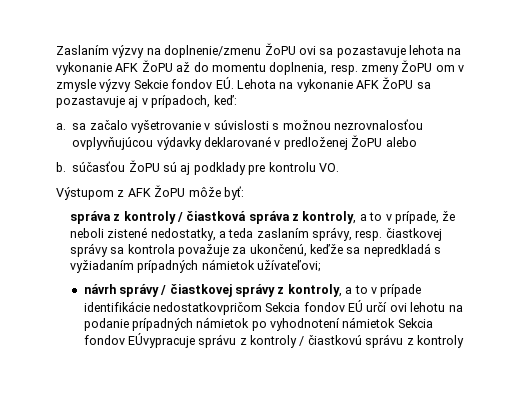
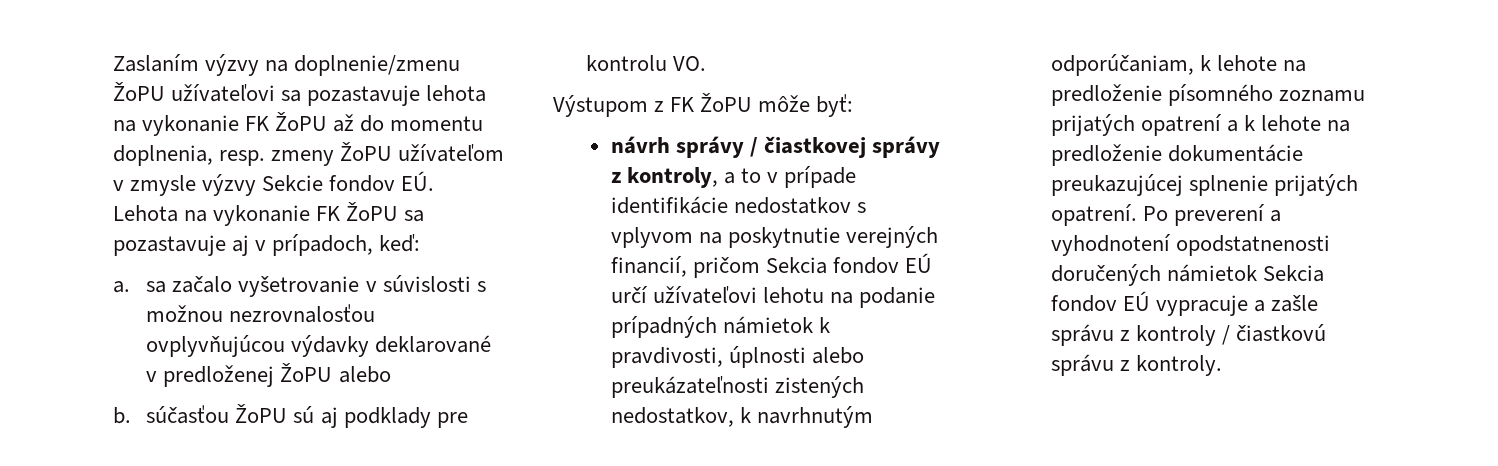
[298,46,316,55] ovi -> [171,84,276,102] užívateľovi
[115,63,139,72] AFK -> [245,116,270,131] FK
[435,65,455,72] om -> [398,144,505,162] užívateľom
[356,80,379,89] AFK -> [316,206,341,221] FK
[127,188,151,197] AFK -> [670,97,695,112] FK
[69,211,456,224] [69,227,442,241] [69,243,442,257] [69,259,321,273] // správa z kontroly / čiastková správa z kontroly, a to v prípade, že neboli zistené nedostatky, a teda zaslaním správy, resp. čiastkovej správy sa kontrola považuje za ukončenú, keďže sa nepredkladá s vyžiadaním prípadných námietok užívateľovi; -> (854, 105) none
[152,302,262,315] nedostatkovpričom -> [734,197,867,214] [611,226,939,248] [611,256,761,278] nedostatkov s vplyvom na poskytnutie verejných financií, pričom
[389,303,407,312] ovi -> [653,286,758,304] užívateľovi
[251,317,433,331] [83,333,195,348] po vyhodnotení námietok Sekcia fondov EÚvypracuje -> [819,317,831,333] [611,346,865,368] [611,376,865,398] [611,406,874,428] [1051,54,1307,76] [1051,84,1366,106] [1051,114,1351,136] [1051,144,1304,166] [1051,174,1359,196] [1051,204,1282,226] [1051,234,1331,256] [1051,264,1325,286] [1051,291,1319,316] k pravdivosti, úplnosti alebo preukázateľnosti zistených nedostatkov, k navrhnutým odporúčaniam, k lehote na predloženie písomného zoznamu prijatých opatrení a k lehote na predloženie dokumentácie preukazujúcej splnenie prijatých opatrení. Po preverení a vyhodnotení opodstatnenosti doručených námietok Sekcia fondov EÚ vypracuje a zašle
[416,335,464,348] kontroly -> [1136,355,1223,376] kontroly.

